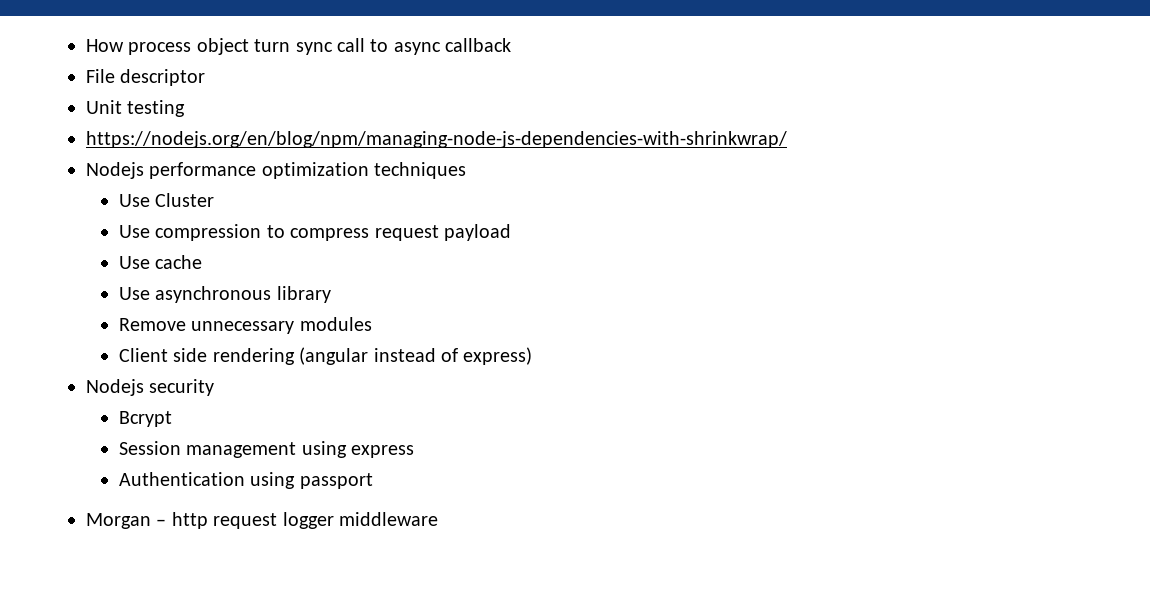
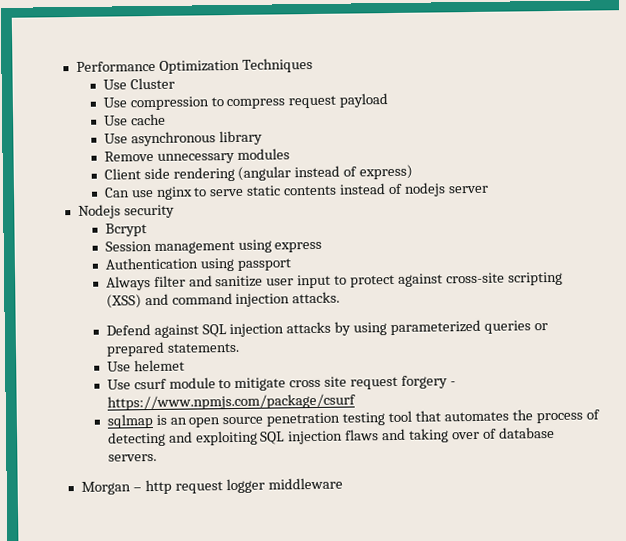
[85,38,512,55] [85,69,206,86] [85,100,186,117] [85,131,787,148] [85,162,467,179] How process object turn sync call to async callback // File descriptor // Unit testing // https://nodejs.org/en/blog/npm/managing-node-js-dependencies-with-shrinkwrap/ // Nodejs performance optimization techniques -> [76,57,314,74] Performance Optimization Techniques
(533, 356) none -> [103,182,489,200] // Can use nginx to serve static contents instead of nodejs server
(373, 481) none -> [105,271,563,291] [105,291,341,309] [105,319,548,339] [105,341,240,357] [106,359,185,372] [106,375,456,391] [106,393,356,411] [106,409,600,429] [107,426,555,447] [107,453,157,462] // Always filter and sanitize user input to protect against cross-site scripting (XSS) and command injection attacks. // Defend against SQL injection attacks by using parameterized queries or prepared statements. // Use helemet // Use csurf module to mitigate cross site request forgery - https://www.npmjs.com/package/csurf // sqlmap is an open source penetration testing tool that automates the process of detecting and exploiting SQL injection flaws and taking over of database servers.

